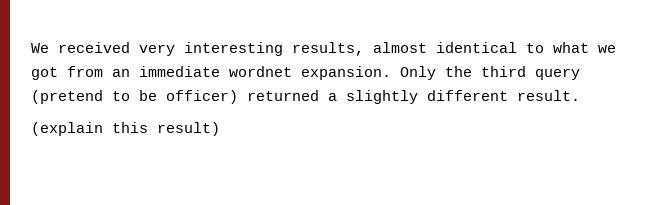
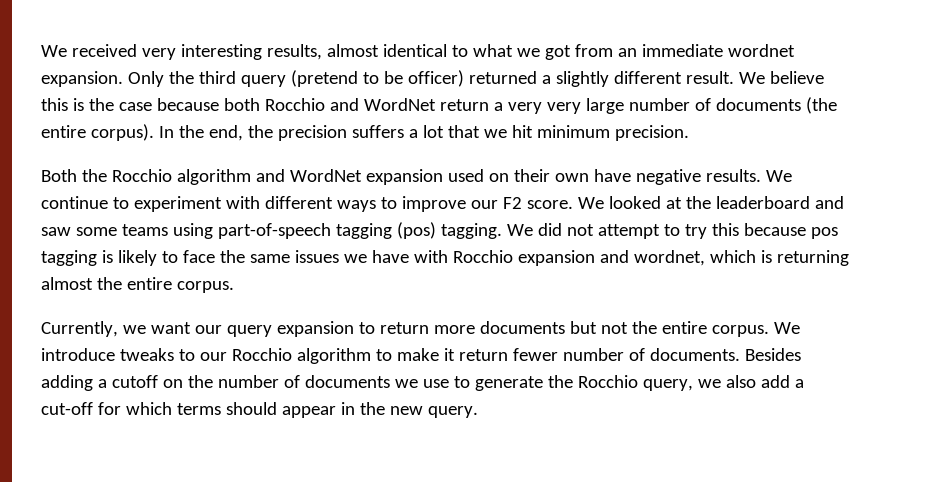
[31,122,220,136] // (explain this result) -> [738,71,824,84] [41,97,837,114] [41,124,689,141] [41,169,792,185] [41,196,844,212] [41,222,838,239] [41,250,849,266] [41,277,234,293] [41,321,800,337] [41,348,801,364] [41,375,804,391] [41,402,478,418] We believe this is the case because both Rocchio and WordNet return a very very large number of documents (the entire corpus). In the end, the precision suffers a lot that we hit minimum precision. // Both the Rocchio algorithm and WordNet expansion used on their own have negative results. We continue to experiment with different ways to improve our F2 score. We looked at the leaderboard and saw some teams using part-of-speech tagging (pos) tagging. We did not attempt to try this because pos tagging is likely to face the same issues we have with Rocchio expansion and wordnet, which is returning almost the entire corpus. // Currently, we want our query expansion to return more documents but not the entire corpus. We introduce tweaks to our Rocchio algorithm to make it return fewer number of documents. Besides adding a cutoff on the number of documents we use to generate the Rocchio query, we also add a cut-off for which terms should appear in the new query.

